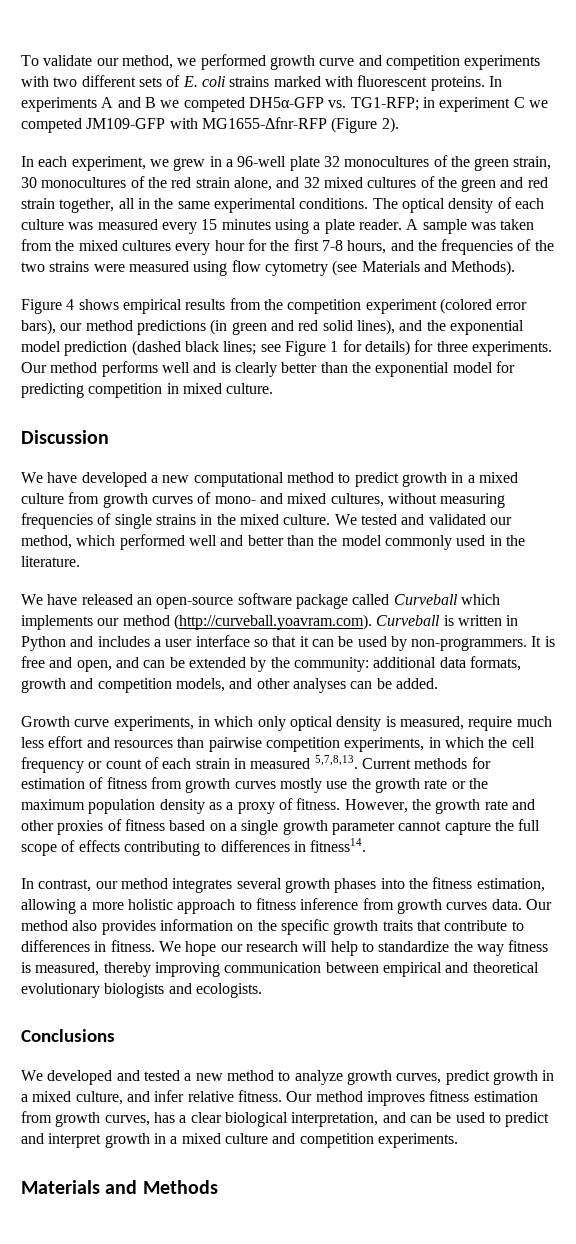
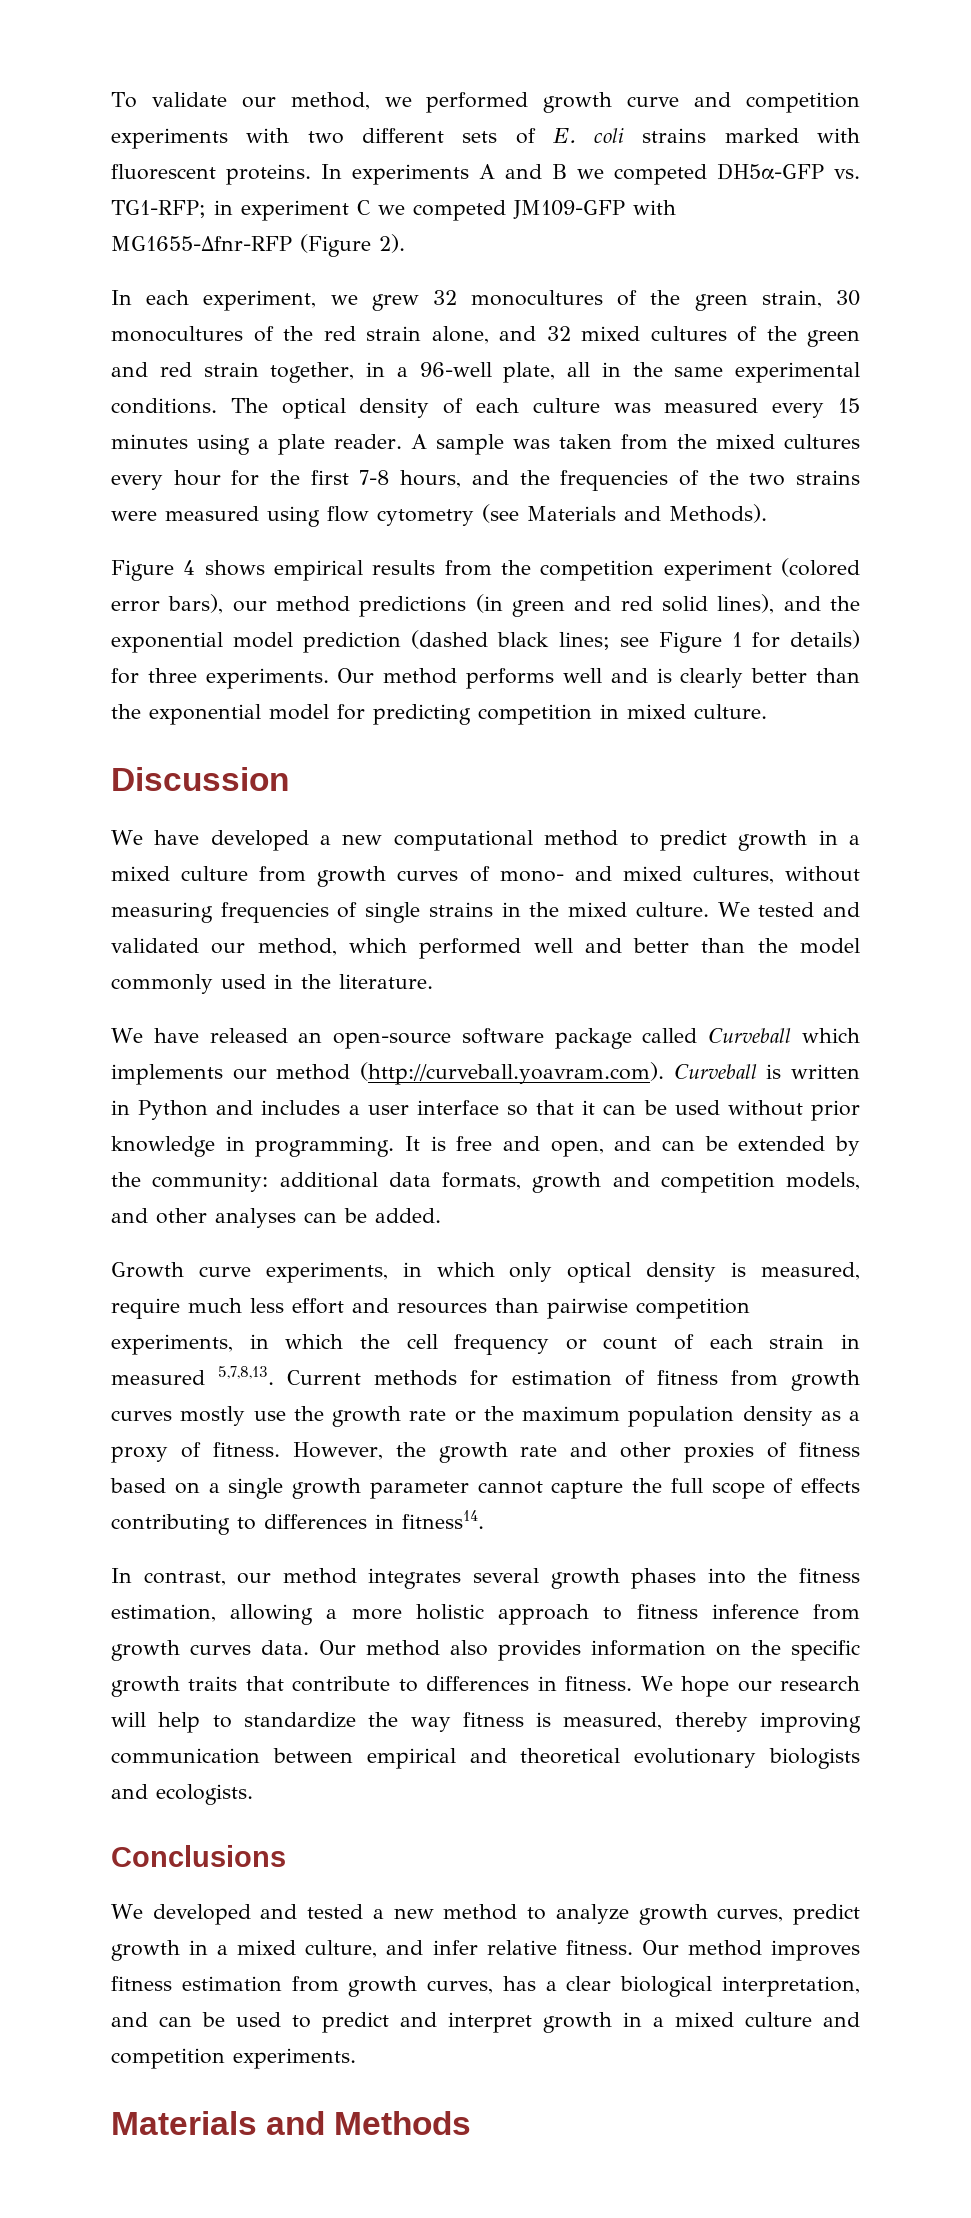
[209,156,320,171] in a 96-well plate -> (419, 302) none
(115, 205) none -> [365,362,556,383] in a 96-well plate,
[390,636,528,651] by non-programmers. -> [727,1100,860,1121] [111,1136,395,1157] without prior knowledge in programming.

